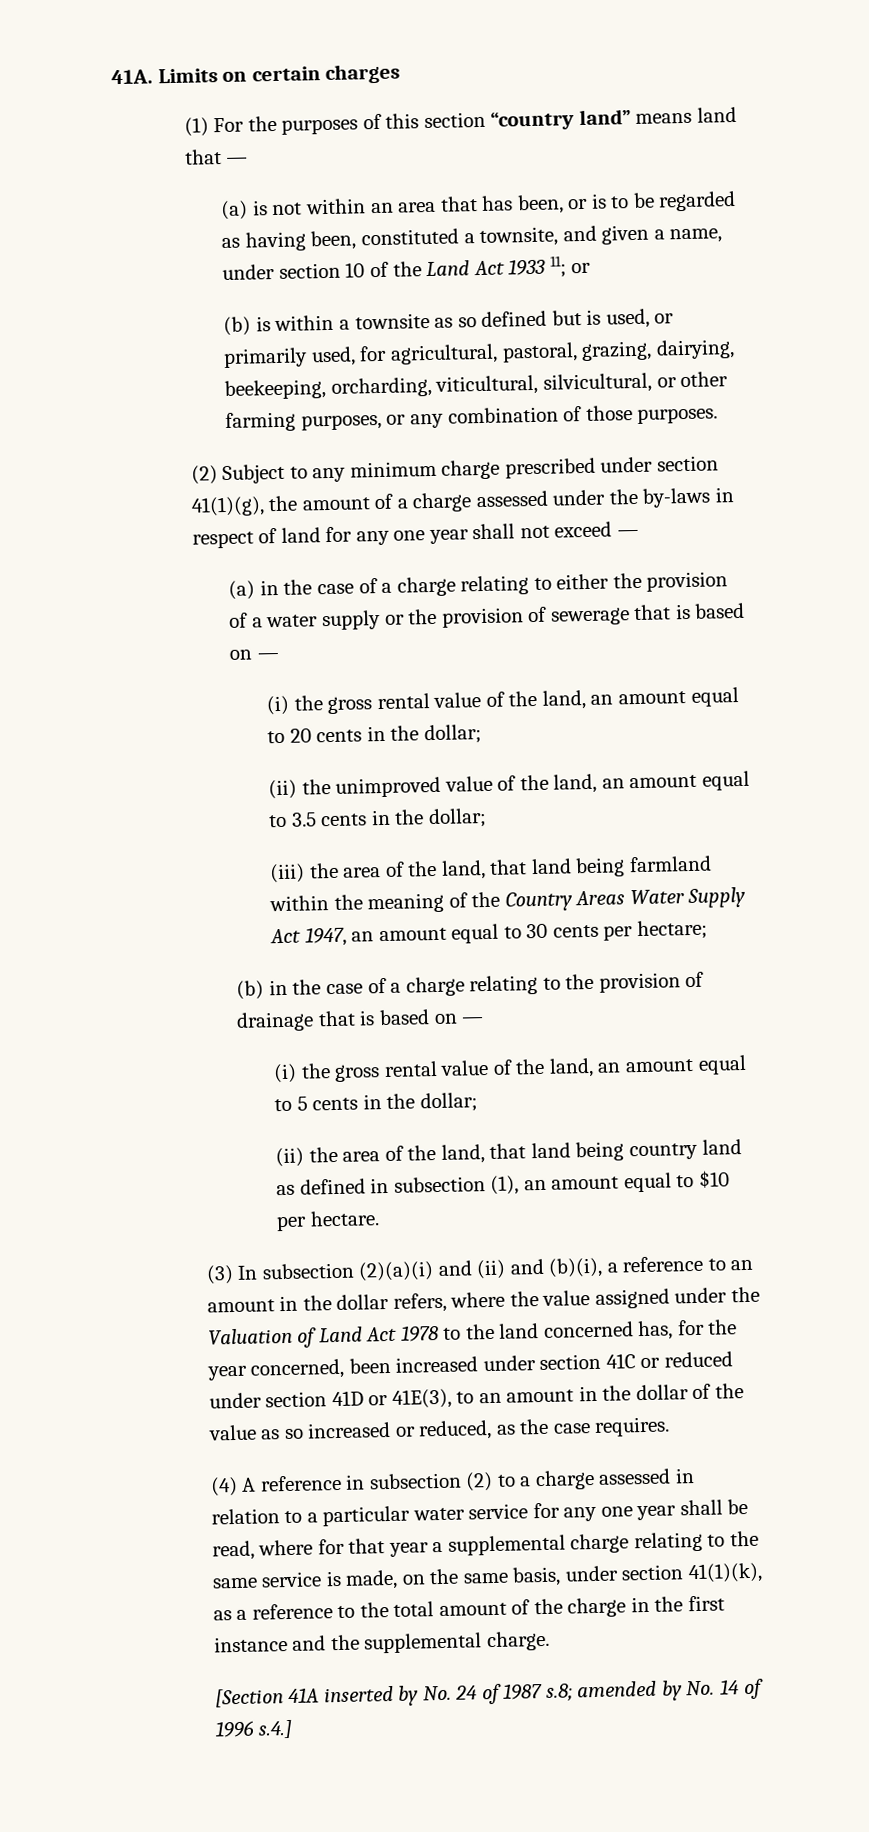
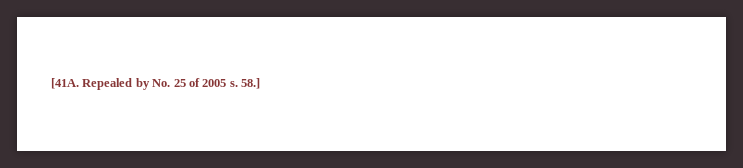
[111,63,401,85] [183,106,737,137] [183,149,249,165] [220,190,737,221] [221,224,723,252] [222,256,592,281] [223,308,675,337] [223,339,735,369] [224,371,729,400] [225,405,719,432] [190,455,719,485] [190,487,734,517] [191,521,639,549] [228,571,729,600] [229,602,746,631] [229,649,279,660] [266,687,739,716] [267,724,482,745] [268,770,750,800] [268,807,487,829] [269,855,712,884] [269,886,747,914] [270,919,708,947] [236,971,705,1000] [236,1009,485,1032] [273,1054,747,1084] [274,1092,478,1113] [275,1139,742,1168] [276,1170,730,1196] [276,1210,380,1232] [205,1255,754,1285] [206,1286,760,1313] [207,1319,738,1348] [206,1351,733,1381] [208,1383,745,1409] [207,1416,671,1441] [209,1468,695,1497] [210,1498,749,1527] [211,1530,759,1561] [211,1562,763,1590] [212,1595,726,1621] [213,1630,550,1654] [214,1678,764,1708] [214,1719,294,1739] 41A. Limits on certain charges // (1) For the purposes of this section “country land” means land that — // (a) is not within an area that has been, or is to be regarded as having been, constituted a townsite, and given a name, under section 10 of the Land Act 1933 11; or // (b) is within a townsite as so defined but is used, or primarily used, for agricultural, pastoral, grazing, dairying, beekeeping, orcharding, viticultural, silvicultural, or other farming purposes, or any combination of those purposes. // (2) Subject to any minimum charge prescribed under section 41(1)(g), the amount of a charge assessed under the by-laws in respect of land for any one year shall not exceed — // (a) in the case of a charge relating to either the provision of a water supply or the provision of sewerage that is based on — // (i) the gross rental value of the land, an amount equal to 20 cents in the dollar; // (ii) the unimproved value of the land, an amount equal to 3.5 cents in the dollar; // (iii) the area of the land, that land being farmland within the meaning of the Country Areas Water Supply Act 1947, an amount equal to 30 cents per hectare; // (b) in the case of a charge relating to the provision of drainage that is based on — // (i) the gross rental value of the land, an amount equal to 5 cents in the dollar; // (ii) the area of the land, that land being country land as defined in subsection (1), an amount equal to $10 per hectare. // (3) In subsection (2)(a)(i) and (ii) and (b)(i), a reference to an amount in the dollar refers, where the value assigned under the Valuation of Land Act 1978 to the land concerned has, for the year concerned, been increased under section 41C or reduced under section 41D or 41E(3), to an amount in the dollar of the value as so increased or reduced, as the case requires. // (4) A reference in subsection (2) to a charge assessed in relation to a particular water service for any one year shall be read, where for that year a supplemental charge relating to the same service is made, on the same basis, under section 41(1)(k), as a reference to the total amount of the charge in the first instance and the supplemental charge. // [Section 41A inserted by No. 24 of 1987 s.8; amended by No. 14 of 1996 s.4.] -> [51,78,260,90] [41A. Repealed by No. 25 of 2005 s. 58.]

